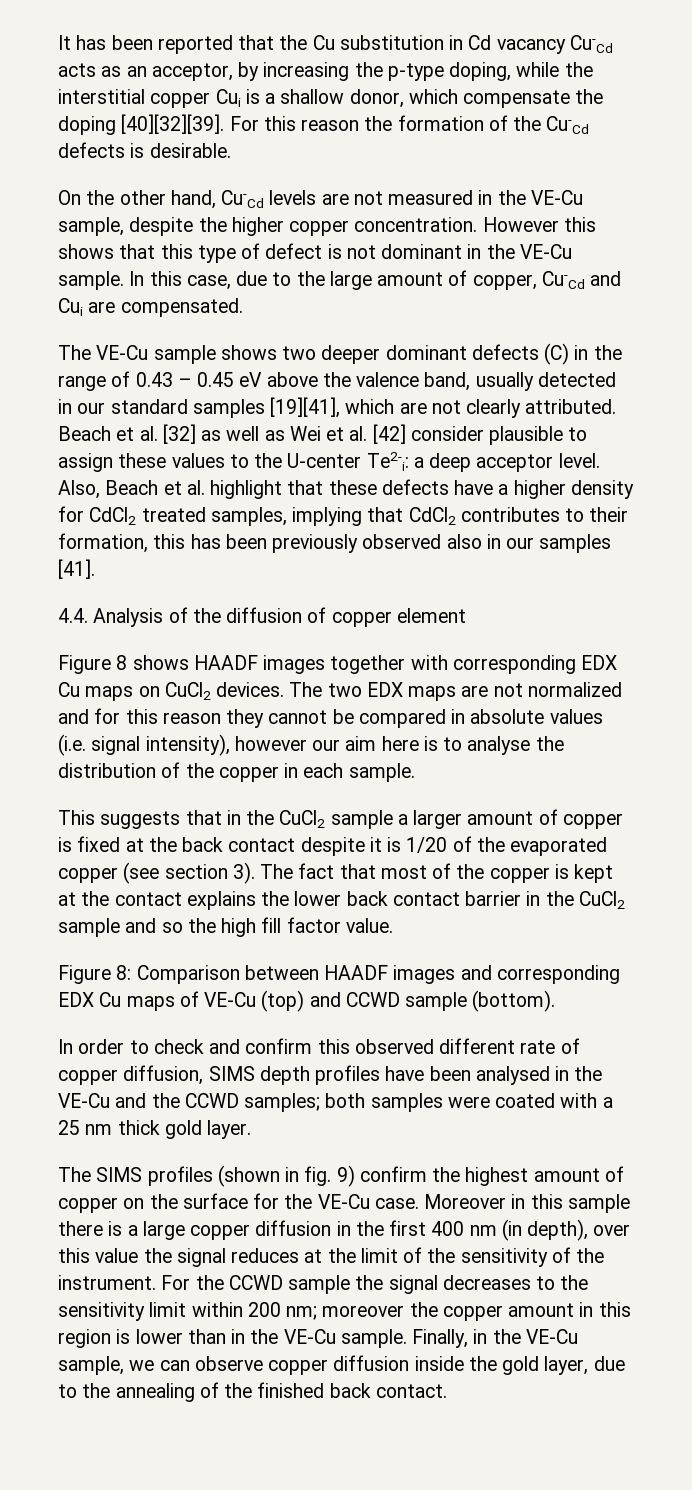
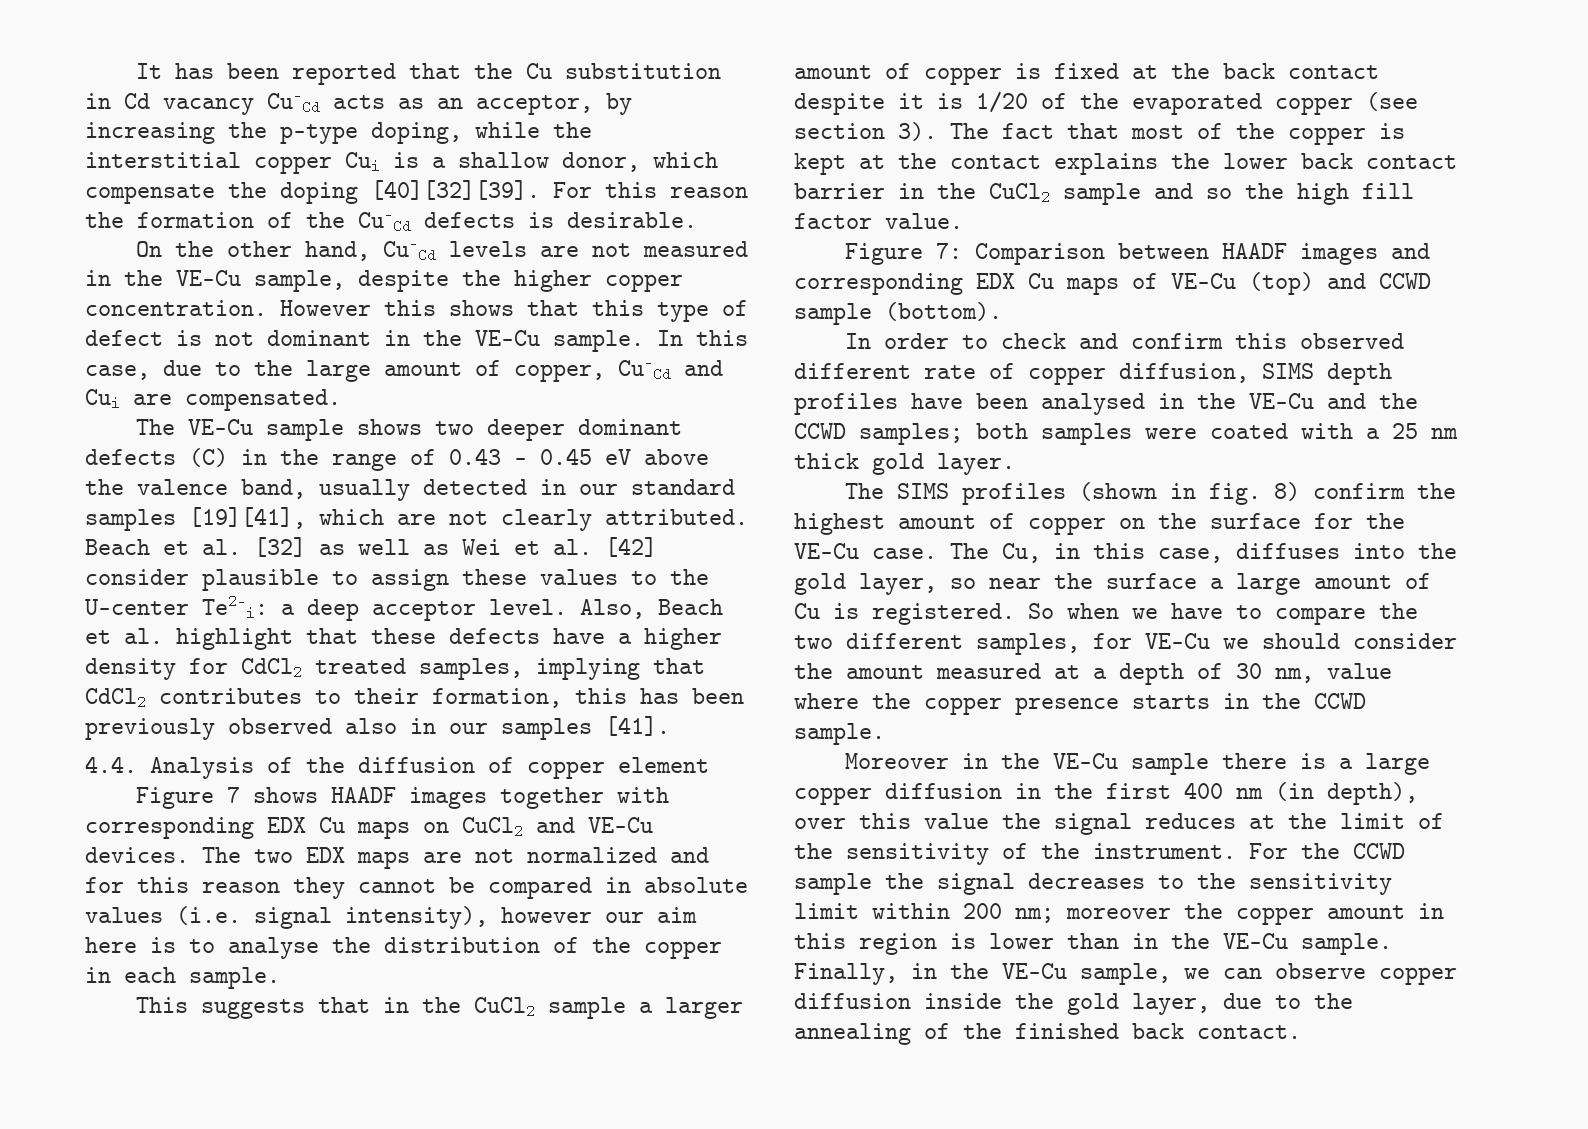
[116,655,128,670] 8 -> [226,787,240,803] 7
(211, 691) none -> [536,817,653,833] and VE-Cu
[116,965,132,980] 8: -> [935,243,962,259] 7:
[336,1165,355,1187] 9) -> [1273,482,1300,501] 8)
[424,1194,563,1209] Moreover in this -> [950,543,1457,563] [794,573,1431,595] [794,603,1418,625] [794,633,1457,655] [794,663,1392,685] [794,693,1366,715] [794,723,885,745] [844,753,1118,769] The Cu, in this case, diffuses into the gold layer, so near the surface a large amount of Cu is registered. So when we have to compare the two different samples, for VE-Cu we should consider the amount measured at a depth of 30 nm, value where the copper presence starts in the CCWD sample. // Moreover in the VE-Cu

